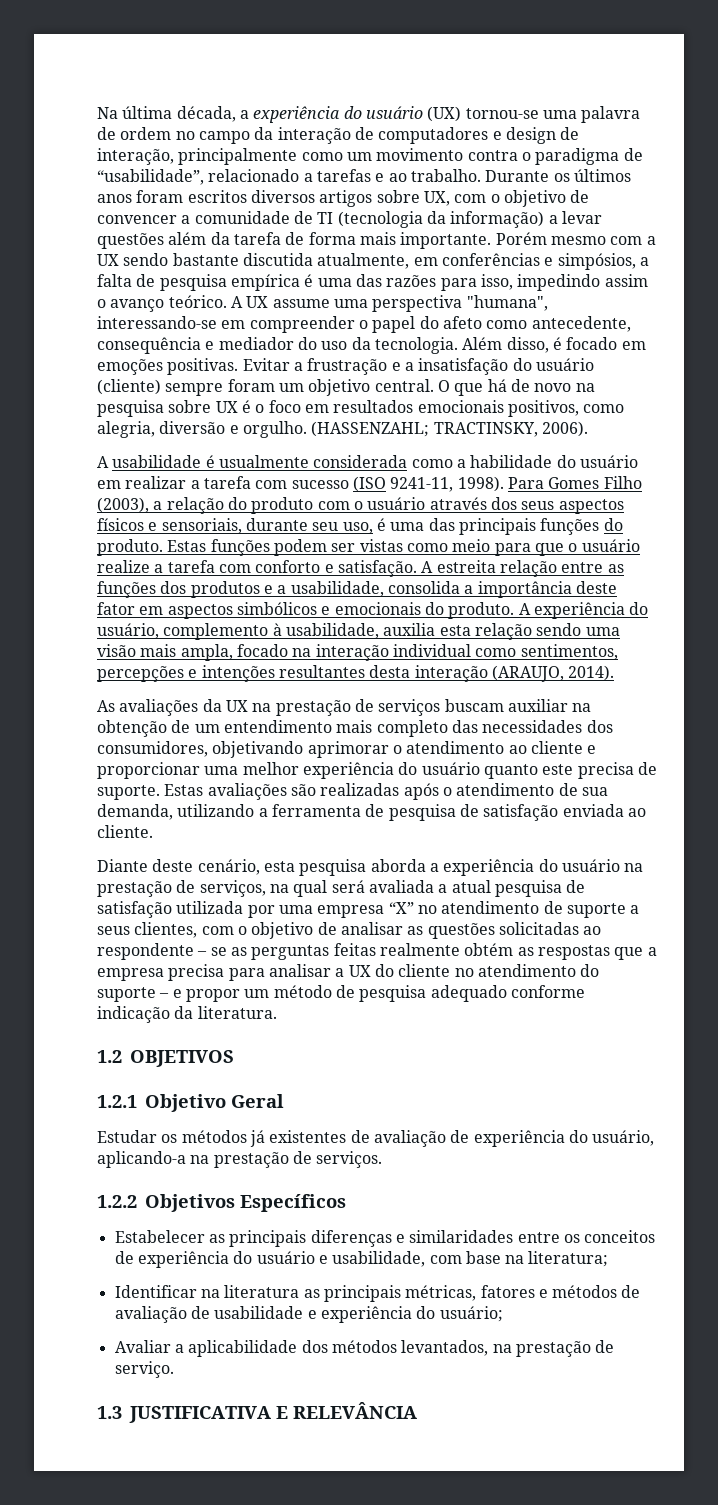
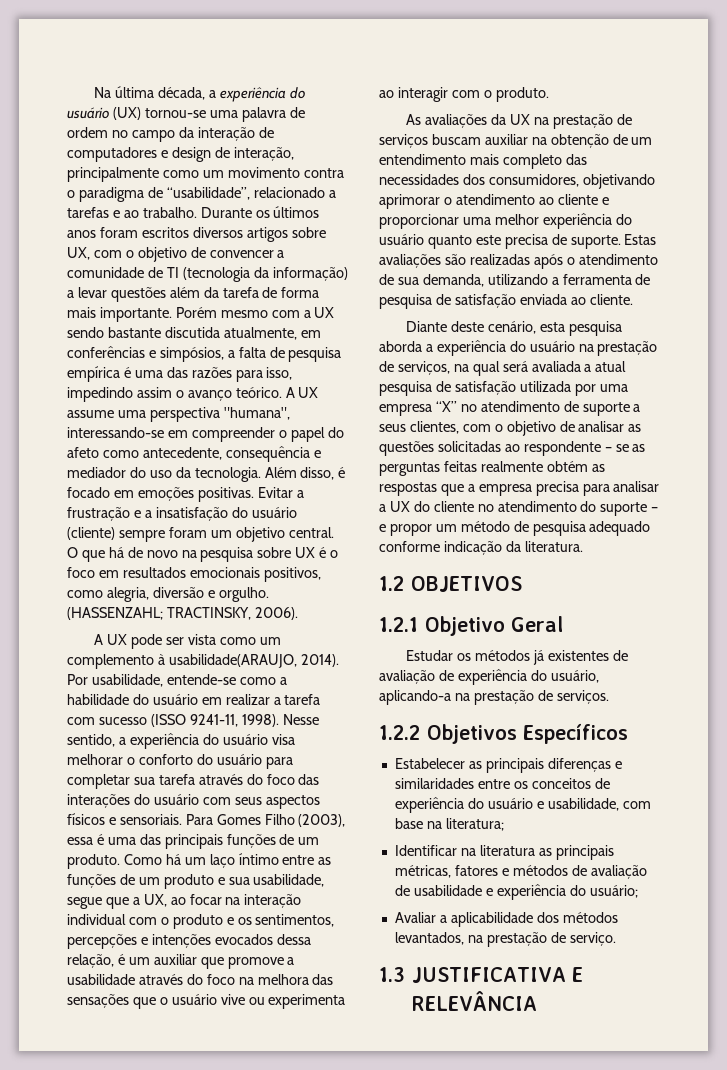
[112,455,408,468] usabilidade é usualmente considerada -> [107,634,281,649] [67,654,339,669] [67,674,236,687] UX pode ser vista como um complemento à usabilidade(ARAUJO, 2014). Por usabilidade, entende-se
[352,476,386,492] (ISO -> [150,714,186,727] (ISSO
[507,476,642,489] [97,497,624,514] [97,518,373,534] Para Gomes Filho (2003), a relação do produto com o usuário através dos seus aspectos físicos e sensoriais, durante seu uso, -> [282,714,319,725] [67,733,295,749] [67,754,293,769] [67,774,320,789] [67,794,320,809] [67,813,346,827] [67,837,93,845] Nesse sentido, a experiência do usuário visa melhorar o conforto do usuário para completar sua tarefa através do foco das interações do usuário com seus aspectos físicos e sensoriais. Para Gomes Filho (2003), essa
[603,518,623,531] [97,539,640,556] [97,560,624,577] [97,581,617,598] [97,602,649,619] [97,623,620,640] [97,644,618,661] [97,665,615,682] do produto. Estas funções podem ser vistas como meio para que o usuário realize a tarefa com conforto e satisfação. A estreita relação entre as funções dos produtos e a usabilidade, consolida a importância deste fator em aspectos simbólicos e emocionais do produto. A experiência do usuário, complemento à usabilidade, auxilia esta relação sendo uma visão mais ampla, focado na interação individual como sentimentos, percepções e intenções resultantes desta interação (ARAUJO, 2014). -> [279,834,320,845] [67,853,332,869] [67,874,325,889] [67,894,302,909] [67,914,335,929] [67,934,311,949] [67,954,295,969] [67,974,334,985] [67,994,346,1009] [379,87,549,102] de um produto. Como há um laço íntimo entre as funções de um produto e sua usabilidade, segue que a UX, ao focar na interação individual com o produto e os sentimentos, percepções e intenções evocados dessa relação, é um auxiliar que promove a usabilidade através do foco na melhora das sensações que o usuário vive ou experimenta ao interagir com o produto.

